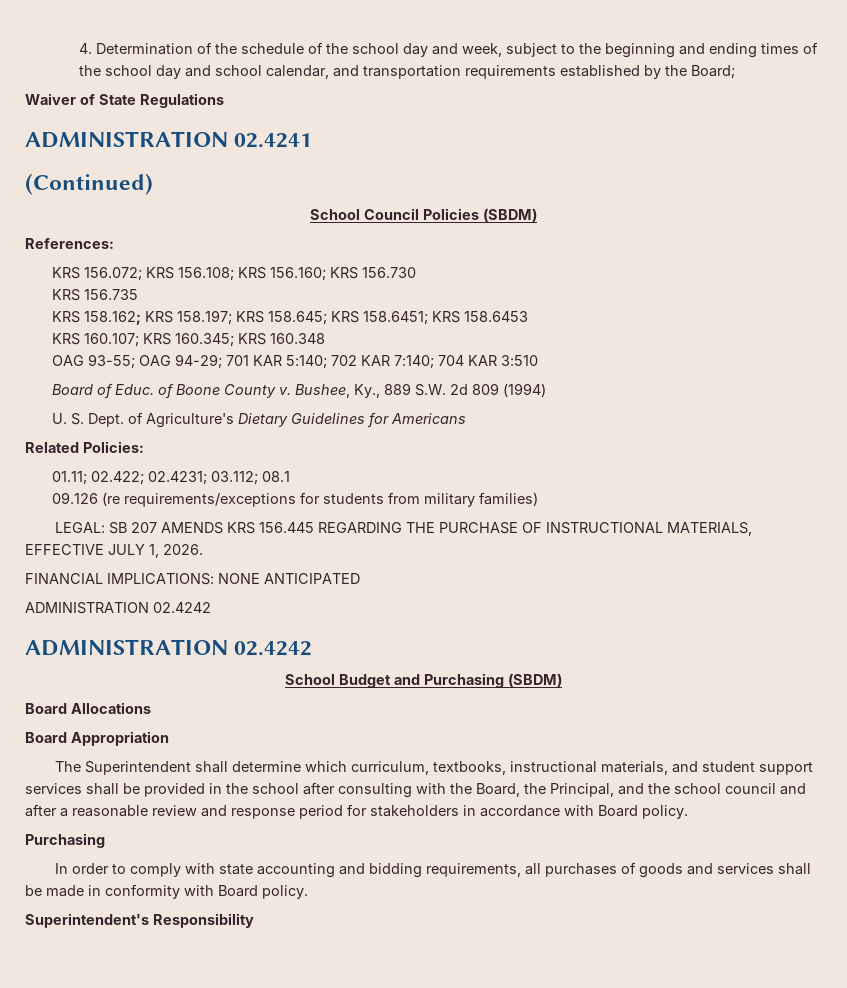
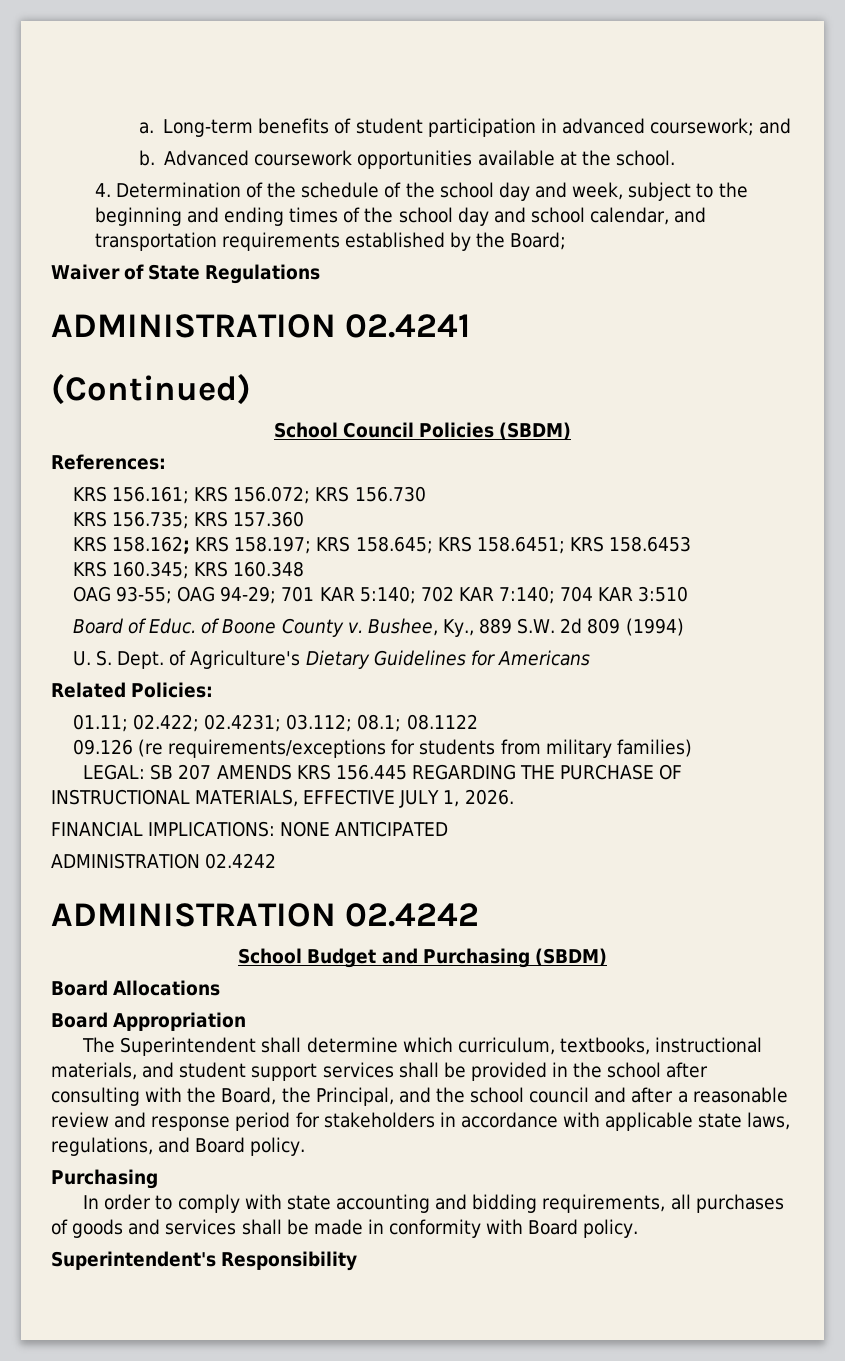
(79, 48) none -> [138,118,792,137] [138,150,675,169] a. Long-term benefits of student participation in advanced coursework; and // b. Advanced coursework opportunities available at the school. //
[84,267,327,281] 156.072; KRS 156.108; KRS 156.160; -> [112,486,311,504] 156.161; KRS 156.072;
[84,289,139,300] 156.735 -> [112,511,305,529] 156.735; KRS 157.360
[84,333,172,347] 160.107; KRS -> (107, 569) none
[262,471,291,482] 08.1 -> [357,714,478,732] 08.1; 08.1122
(594, 810) none -> [605,1112,791,1131] [51,1137,191,1156] applicable state laws, regulations, and

